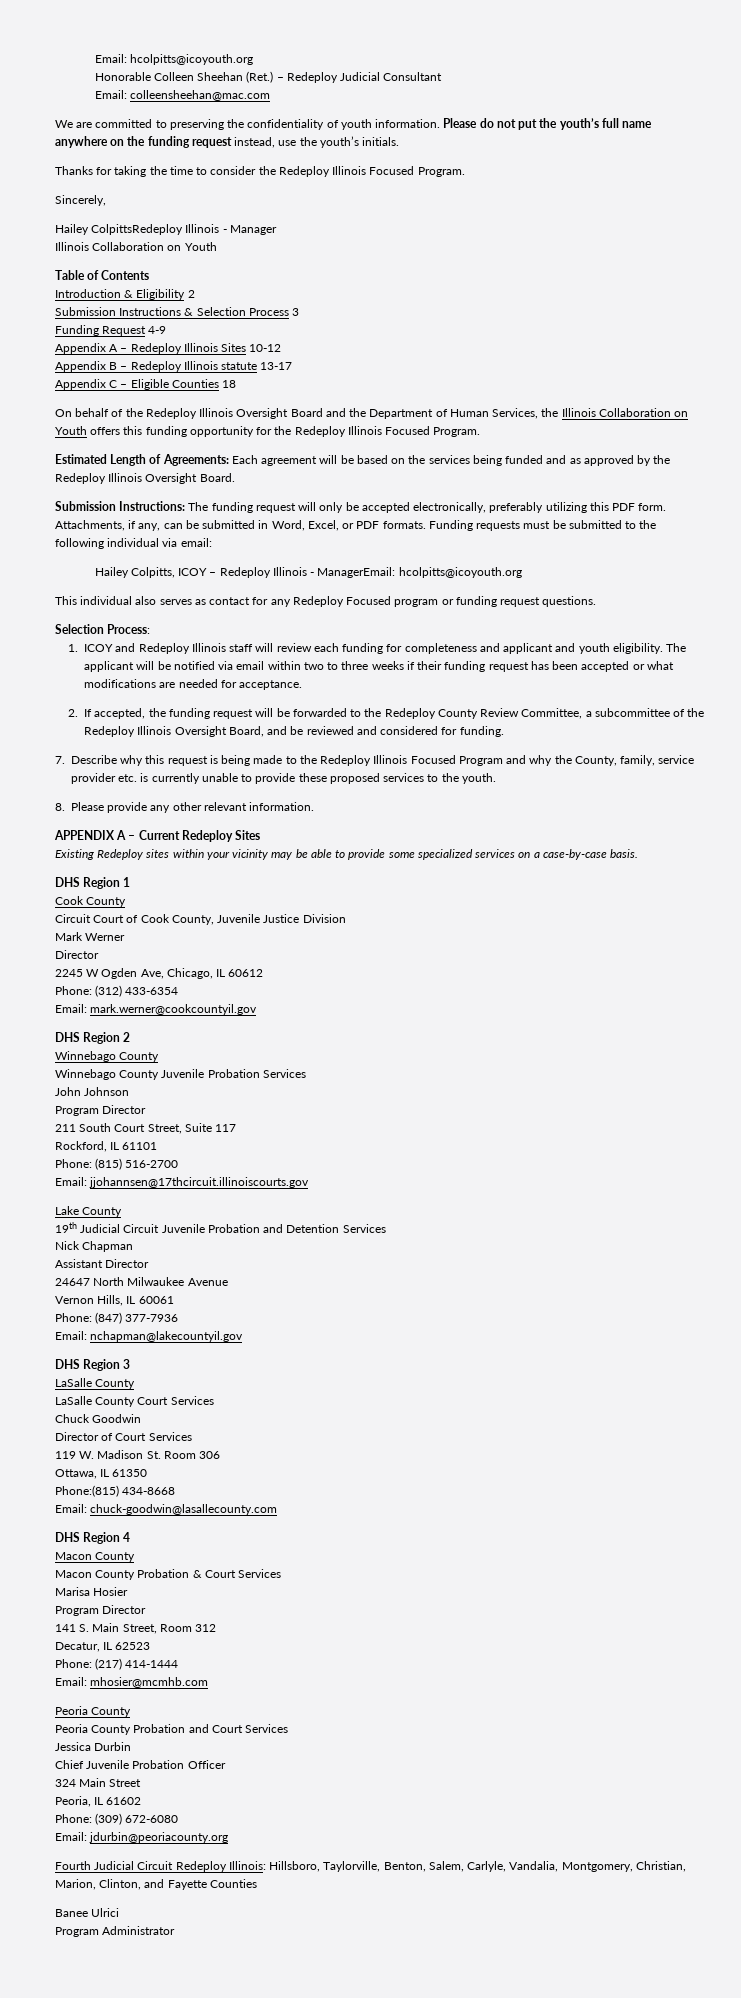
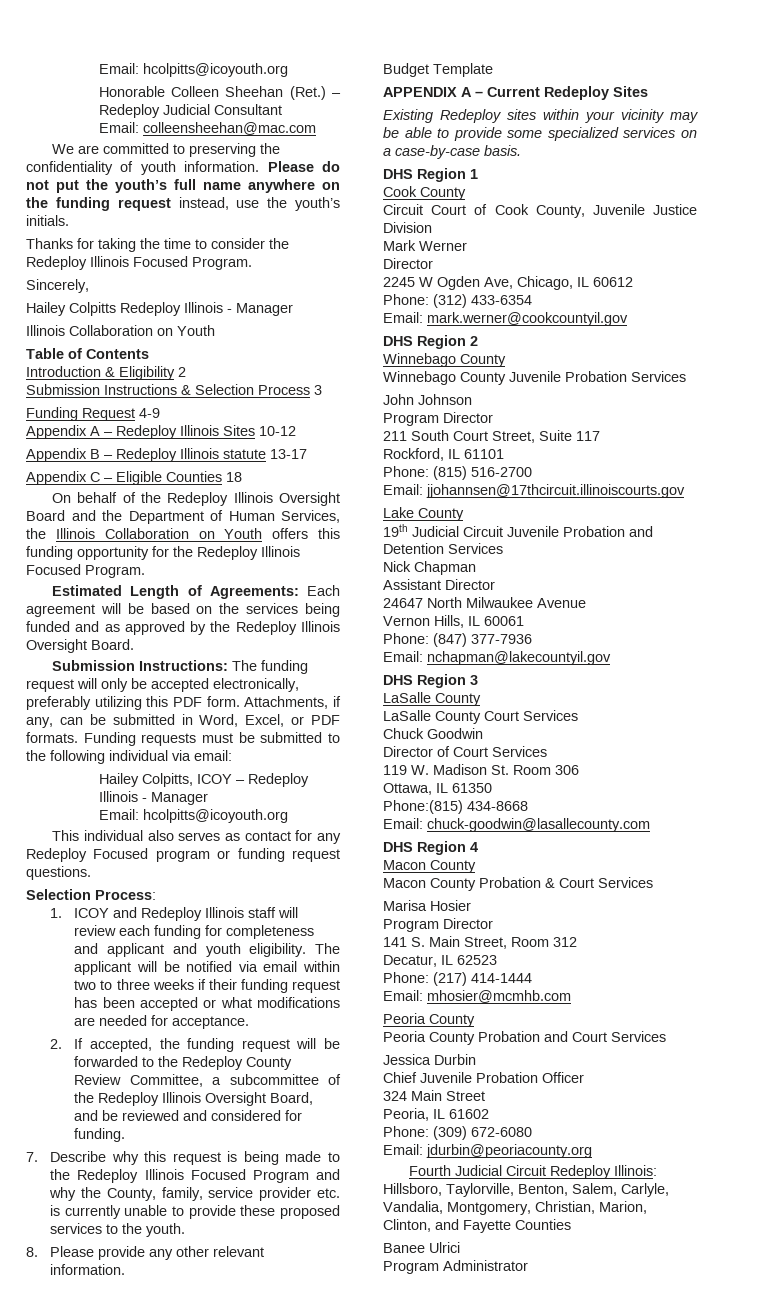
[91,224,184,235] ColpittsRedeploy -> [69,302,181,316] Colpitts Redeploy
[317,567,396,578] ManagerEmail: -> [150,792,208,805] [98,809,139,820] Manager // Email:
(315, 806) none -> [383,63,493,77] // Budget Template

